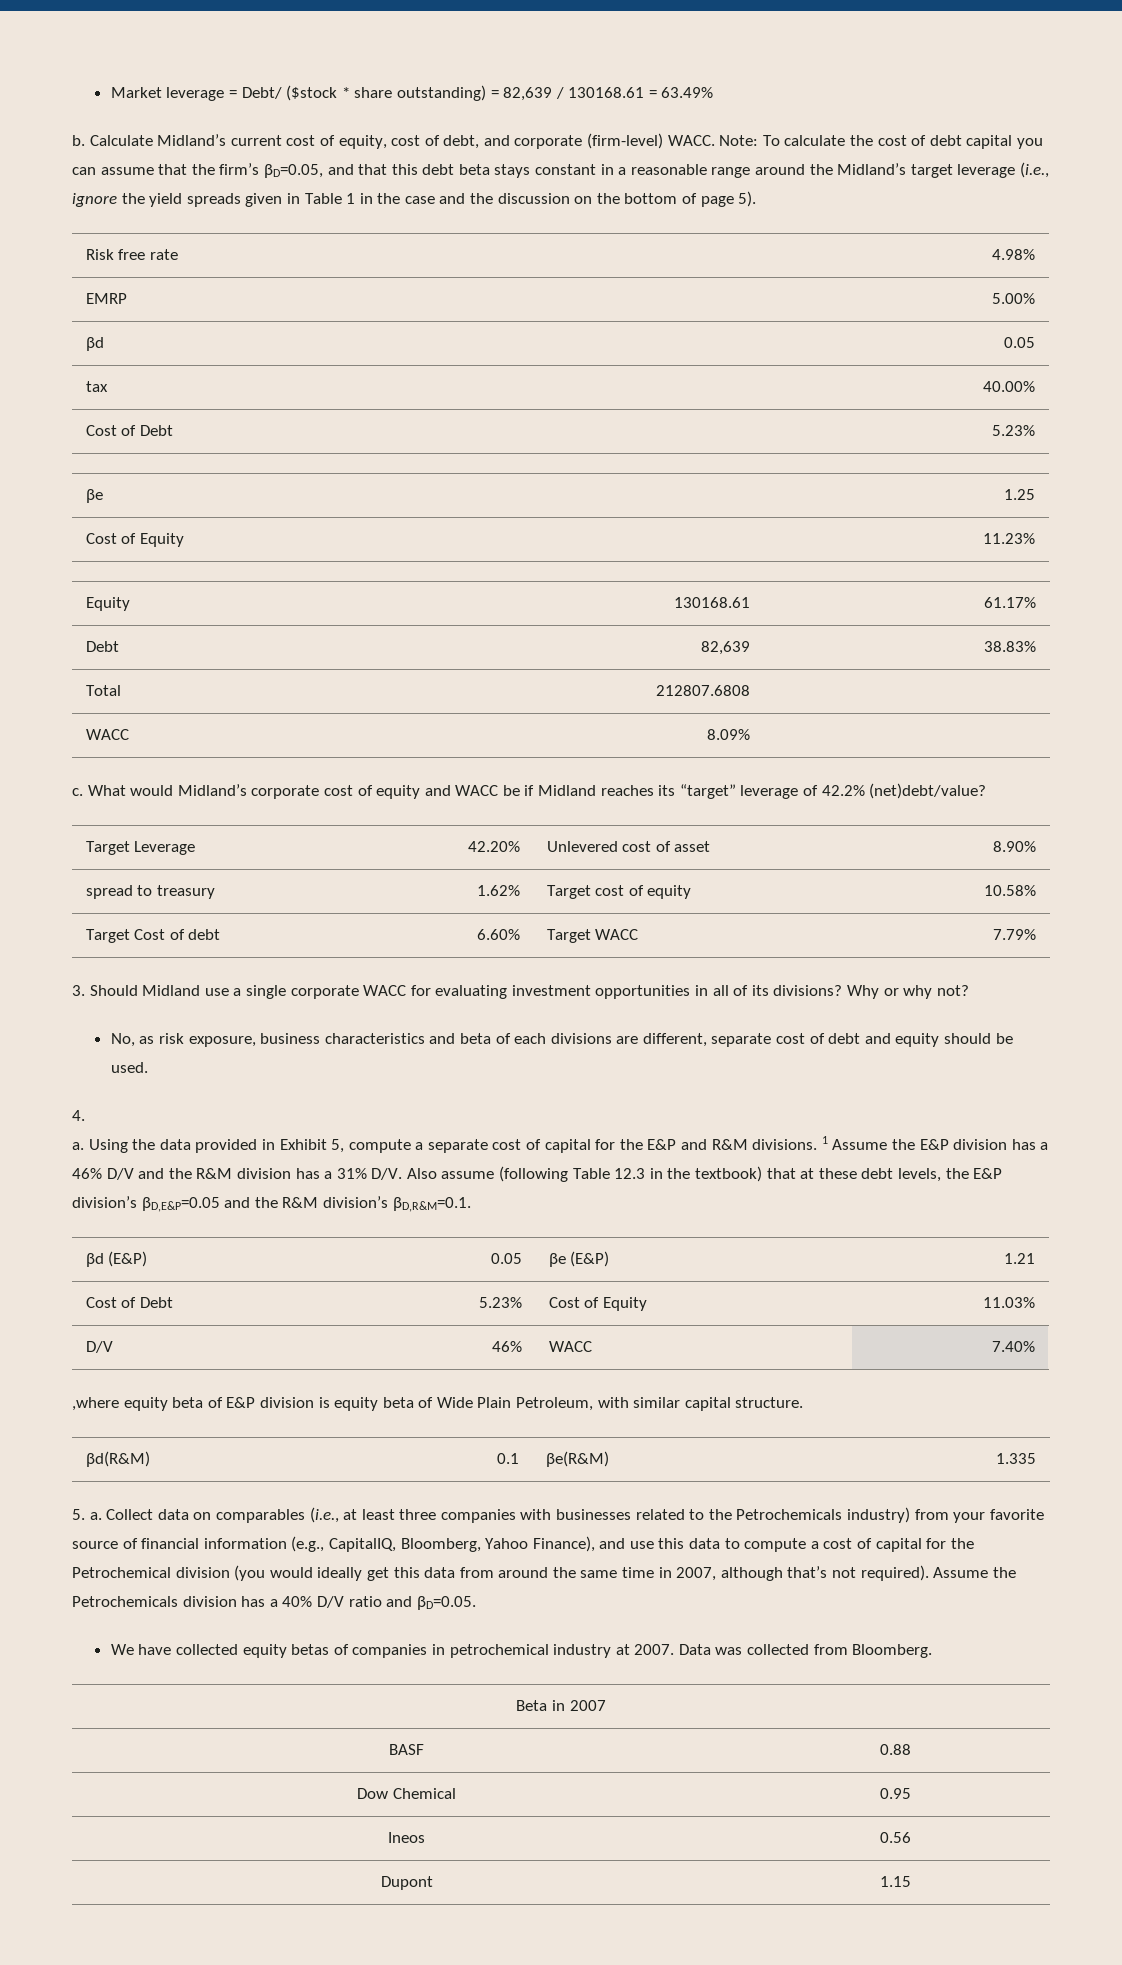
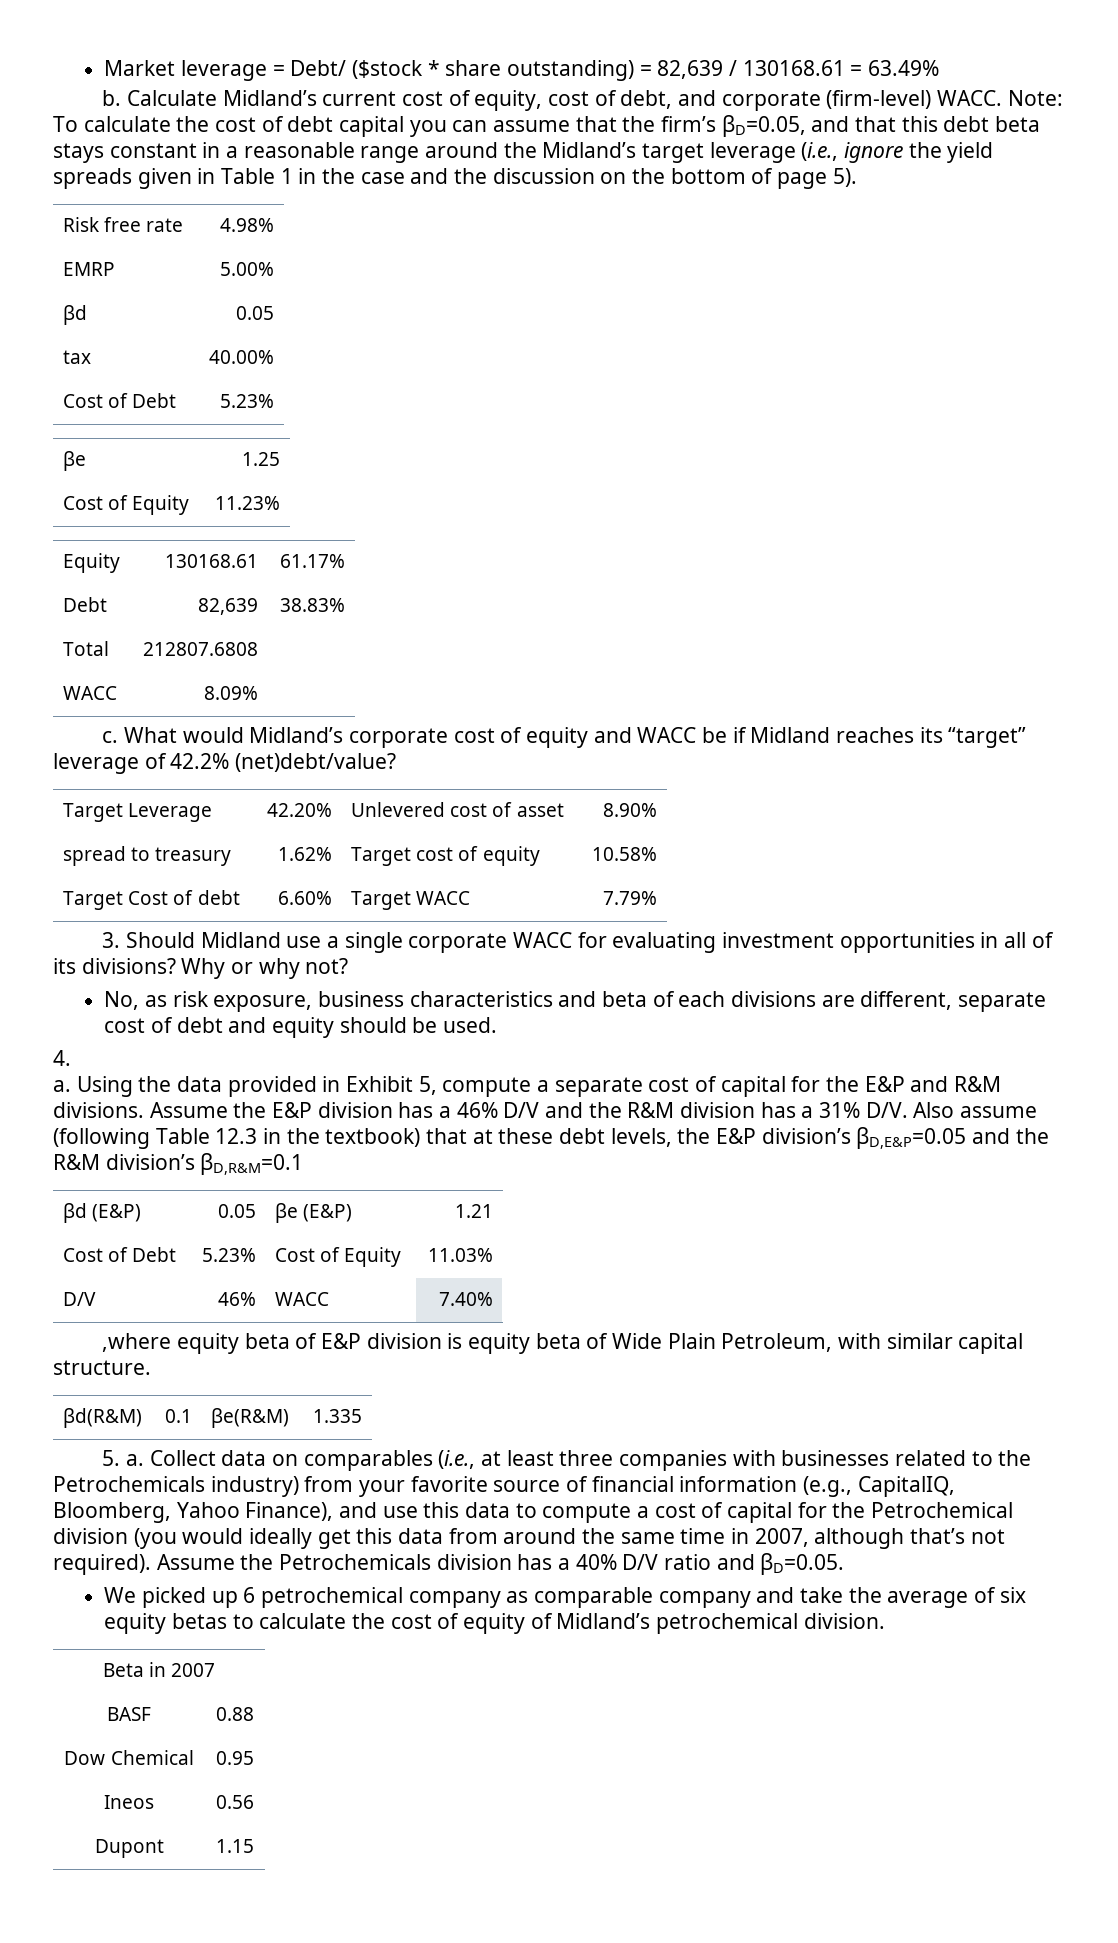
[821,1136,828,1144] 1 -> (144, 1110) none
[392,1197,471,1212] βD,R&M=0.1. -> [200,1153,304,1175] βD,R&M=0.1
[138,1644,933,1658] have collected equity betas of companies in petrochemical industry at 2007. Data was collected from Bloomberg. -> [141,1587,1026,1608] [104,1613,885,1634] picked up 6 petrochemical company as comparable company and take the average of six equity betas to calculate the cost of equity of Midland’s petrochemical division.

